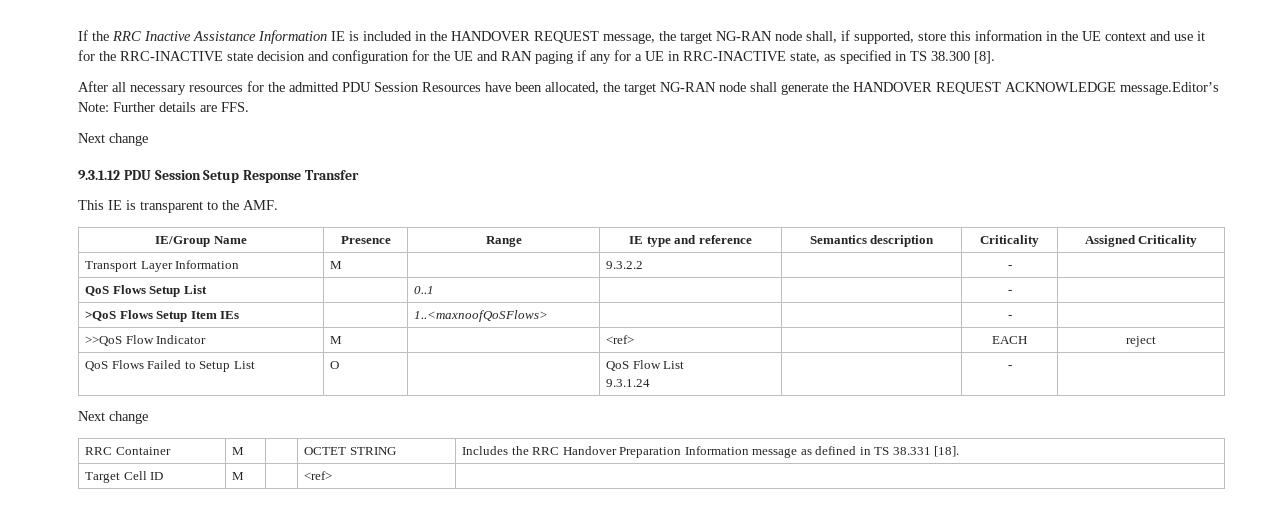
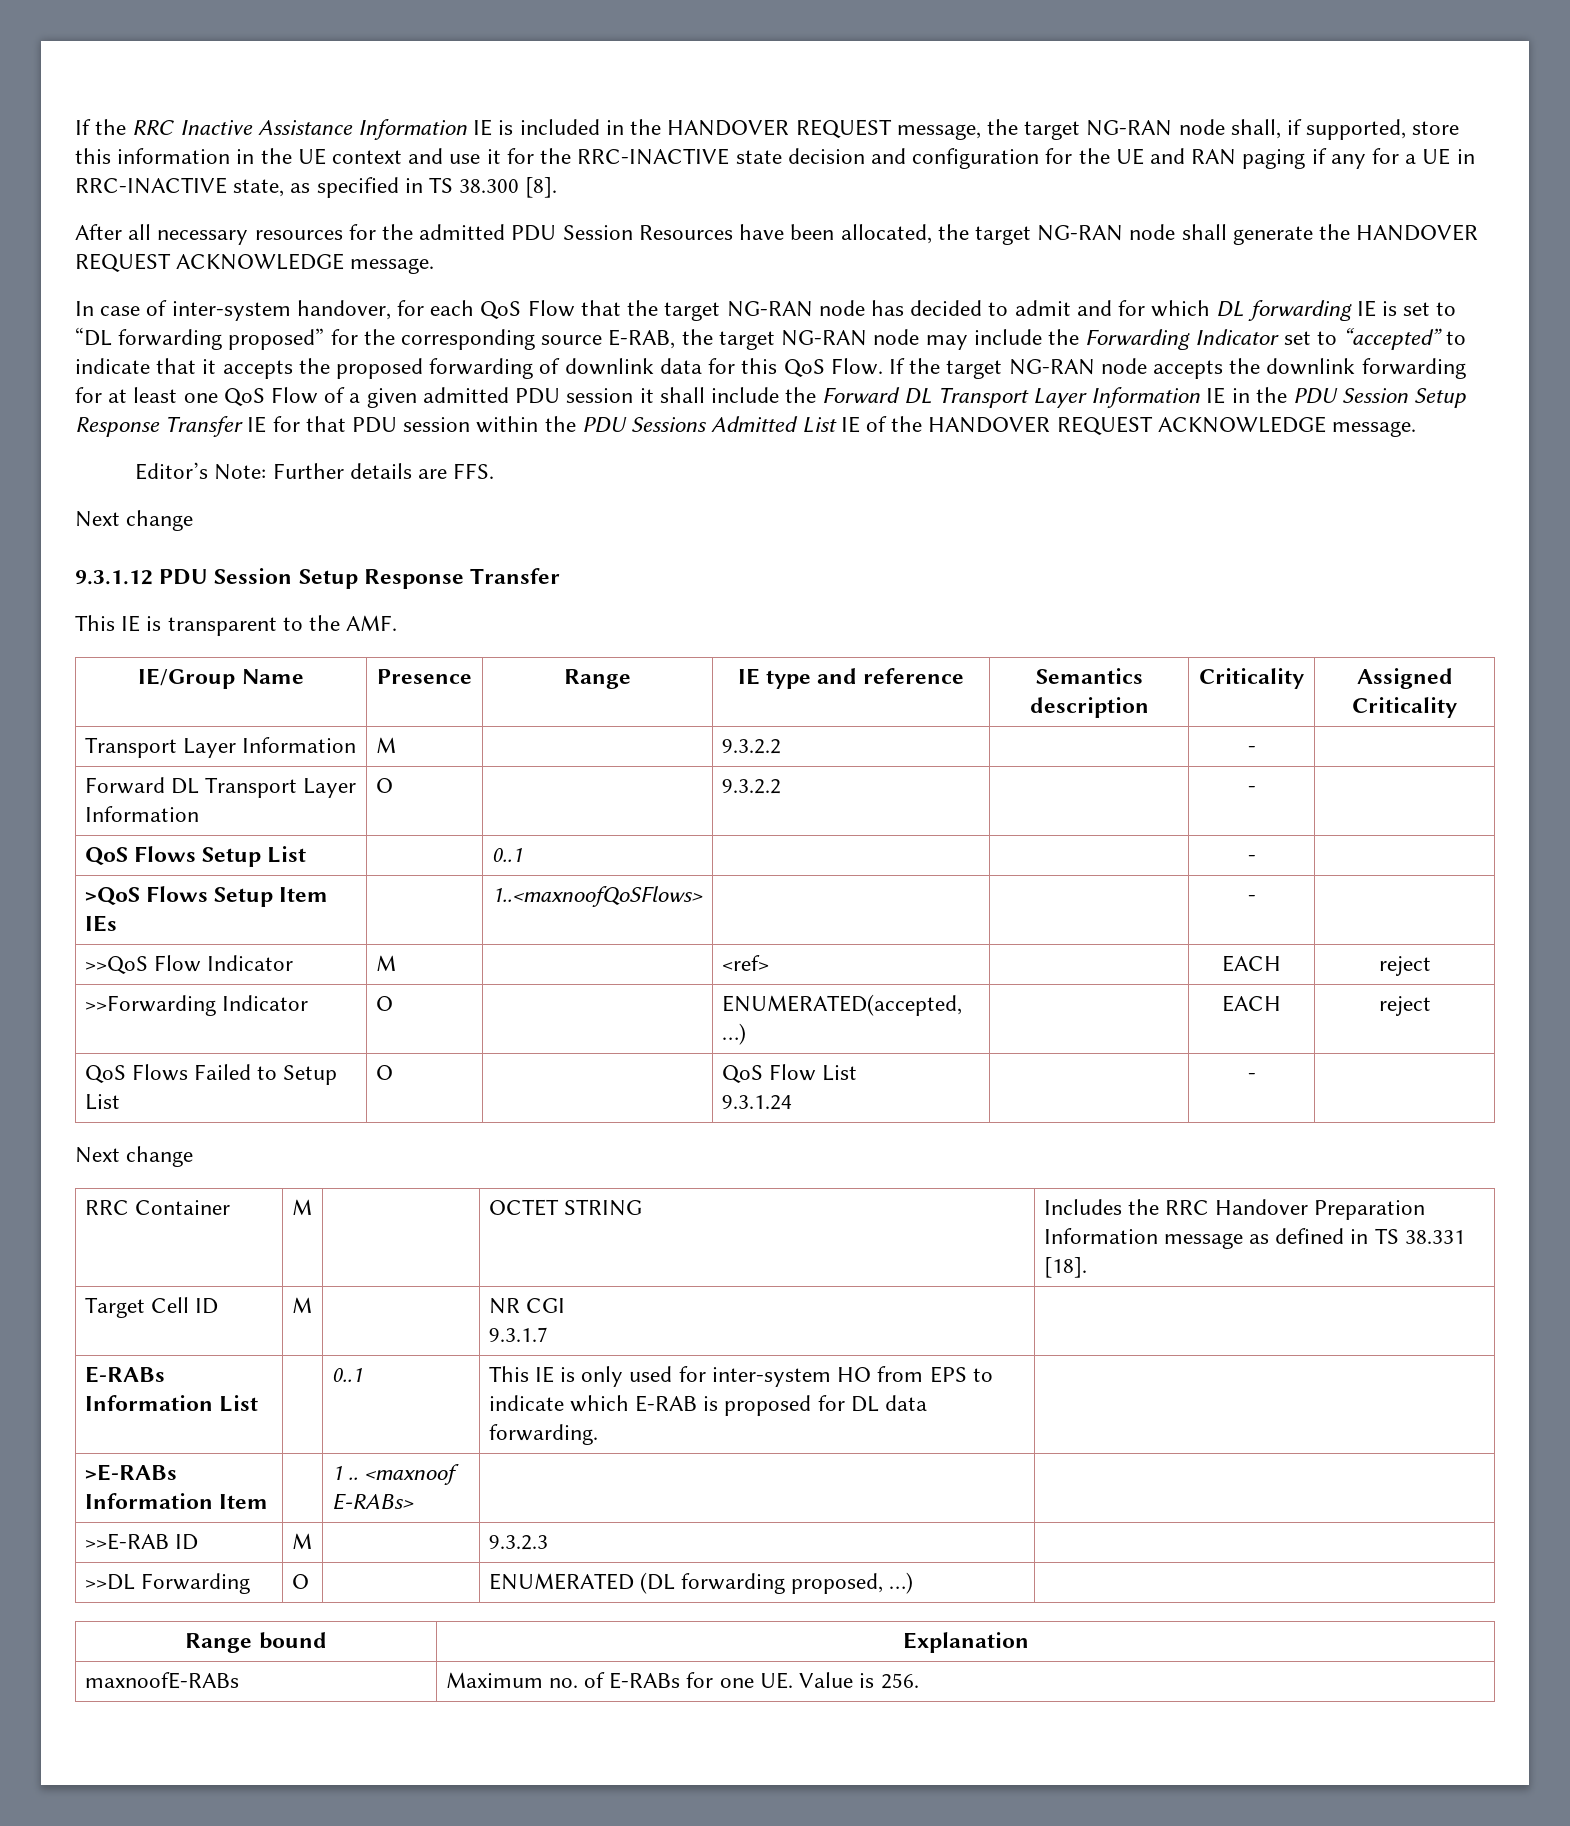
[1120,82,1219,95] message.Editor’s -> [350,258,435,274] [75,300,1457,321] [75,327,1467,350] [75,358,1466,379] [75,387,1467,408] [75,416,1416,437] [135,462,209,480] message. // In case of inter-system handover, for each QoS Flow that the target NG-RAN node has decided to admit and for which DL forwarding IE is set to “DL forwarding proposed” for the corresponding source E-RAB, the target NG-RAN node may include the Forwarding Indicator set to “accepted” to indicate that it accepts the proposed forwarding of downlink data for this QoS Flow. If the target NG-RAN node accepts the downlink forwarding for at least one QoS Flow of a given admitted PDU session it shall include the Forward DL Transport Layer Information IE in the PDU Session Setup Response Transfer IE for that PDU session within the PDU Sessions Admitted List IE of the HANDOVER REQUEST ACKNOWLEDGE message. // Editor’s
(1012, 267) none -> [84,777,357,798] [84,806,199,822] [375,778,393,793] [721,779,781,794] [1247,786,1256,793] // Forward DL Transport Layer Information | O | | 9.3.2.2 | | - |
(1156, 341) none -> [84,995,308,1016] [375,996,393,1011] [721,994,962,1016] [721,1023,746,1045] [1222,995,1281,1012] [1378,996,1431,1016] // >>Forwarding Indicator | O | | ENUMERATED(accepted, …) | | EACH | reject
[304,471,333,480] <ref> | -> [488,1298,565,1314] [488,1327,548,1342] [84,1366,165,1383] [84,1395,258,1412] [331,1367,363,1382] [488,1366,993,1387] [488,1395,928,1416] [488,1424,598,1445] [84,1464,177,1481] [84,1493,268,1509] [331,1464,460,1485] [331,1493,414,1510] [84,1533,198,1550] [291,1533,312,1549] [488,1535,548,1550] [84,1573,250,1594] [291,1574,309,1589] [488,1572,914,1594] [185,1632,327,1653] [902,1632,1029,1653] [84,1672,239,1689] [445,1672,919,1689] NR CGI // 9.3.1.7 | // E-RABs Information List | | 0..1 | This IE is only used for inter-system HO from EPS to indicate which E-RAB is proposed for DL data forwarding. | // >E-RABs Information Item | | 1 .. <maxnoof E-RABs> | | // >>E-RAB ID | M | | 9.3.2.3 | // >>DL Forwarding | O | | ENUMERATED (DL forwarding proposed, …) | // Range bound | Explanation // maxnoofE-RABs | Maximum no. of E-RABs for one UE. Value is 256.

